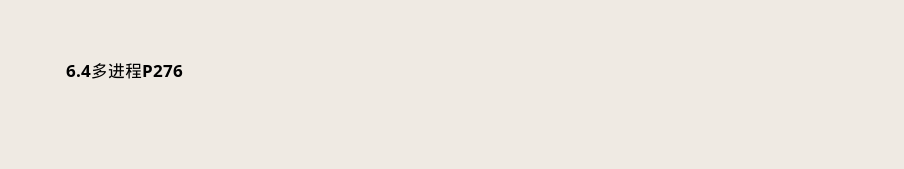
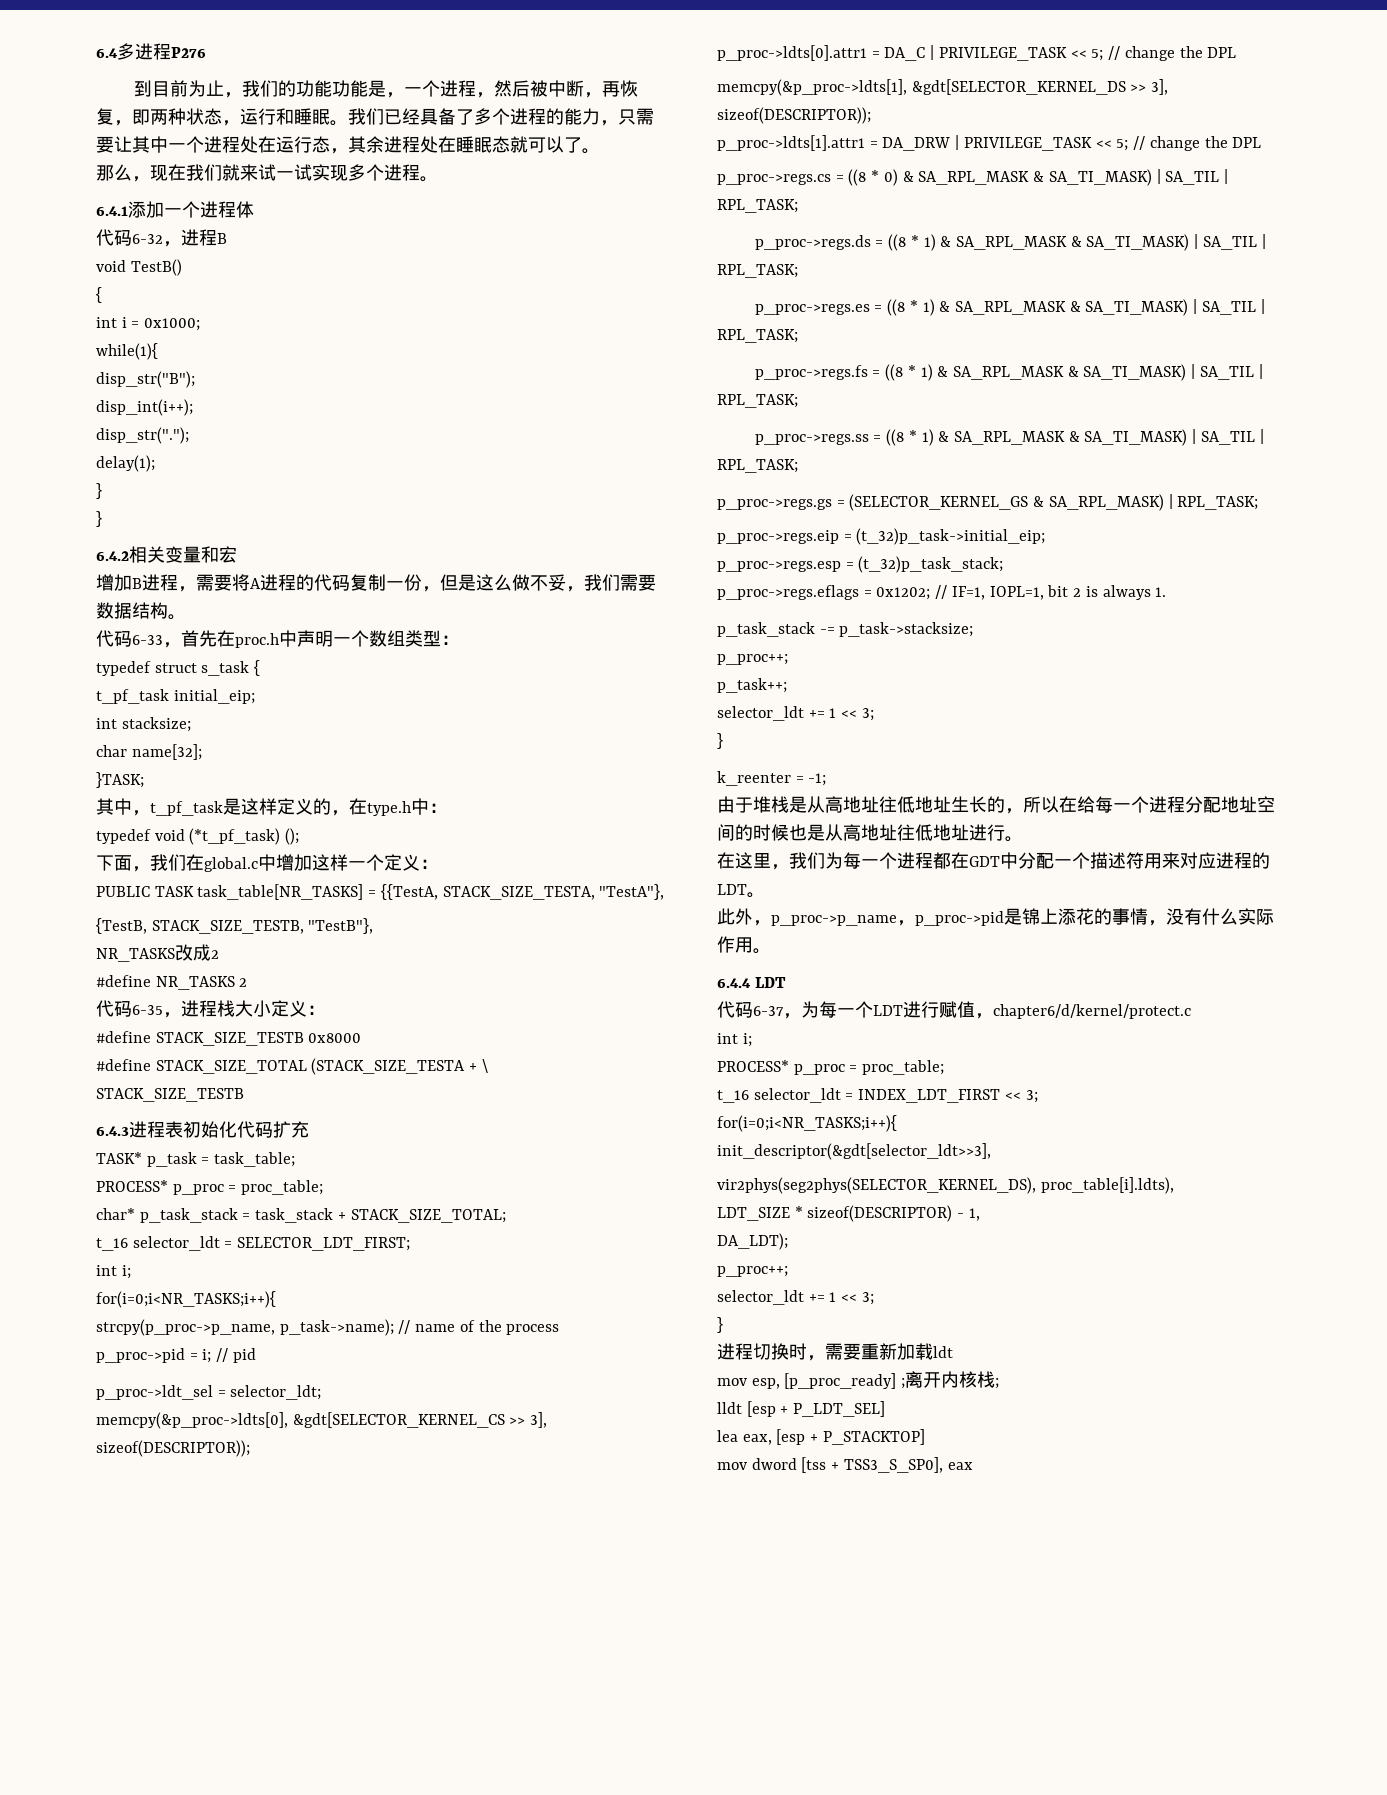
(183, 71) none -> [133,80,638,98] [96,108,654,126] [96,136,600,154] [96,164,438,182] [96,201,254,218] [96,229,227,247] [96,259,182,276] [96,287,102,303] [96,317,201,331] [96,343,158,360] [96,371,195,388] [96,399,193,416] [96,427,189,444] [96,455,155,472] [96,483,102,499] [96,511,102,527] [96,546,237,563] [96,574,656,592] [96,602,186,620] [96,630,459,648] [96,660,261,676] [96,689,255,704] [96,717,191,732] [96,744,202,760] [96,772,144,788] [96,798,447,816] [96,828,300,845] [96,854,438,872] [96,884,665,900] [96,918,374,934] [96,944,219,962] [96,975,248,990] [96,1000,325,1018] [96,1031,362,1046] [96,1058,488,1075] [96,1088,244,1102] [96,1121,309,1138] [96,1152,296,1167] [96,1180,324,1195] [96,1208,506,1223] [96,1236,411,1251] [96,1265,131,1279] [96,1291,276,1308] [96,1319,560,1336] [96,1348,256,1363] [96,1385,322,1400] [96,1412,548,1429] [96,1440,250,1457] [717,45,1237,61] [717,79,1169,96] [717,107,871,124] [717,135,1262,151] [717,169,1228,186] [717,199,798,213] [754,234,1266,251] [717,264,798,278] [754,299,1265,316] [717,329,798,343] [754,364,1263,381] [717,394,798,408] [754,429,1264,446] [717,459,798,473] [717,494,1259,511] [717,528,1046,545] [717,556,1004,573] [717,585,1167,600] [717,622,974,637] [717,654,788,665] [717,678,787,693] [717,706,874,721] [717,733,723,749] [717,771,827,786] [717,796,1275,814] [717,824,1023,842] [717,852,1270,870] [717,884,765,898] [717,908,1274,926] [717,936,771,954] [717,977,786,988] [717,1001,1191,1019] [717,1033,752,1047] [717,1060,945,1075] [717,1088,1038,1103] [717,1115,897,1132] [717,1143,991,1160] [717,1177,1174,1194] [717,1205,980,1222] [717,1233,788,1250] [717,1266,788,1277] [717,1290,874,1305] [717,1317,723,1333] [717,1343,953,1361] [717,1371,1000,1389] [717,1401,886,1417] [717,1429,925,1445] [717,1457,973,1473] // 到目前为止，我们的功能功能是，一个进程，然后被中断，再恢复，即两种状态，运行和睡眠。我们已经具备了多个进程的能力，只需要让其中一个进程处在运行态，其余进程处在睡眠态就可以了。 // 那么，现在我们就来试一试实现多个进程。 // 6.4.1添加一个进程体 // 代码6-32，进程B // void TestB() // { // int i = 0x1000; // while(1){ // disp_str("B"); // disp_int(i++); // disp_str("."); // delay(1); // } // } // 6.4.2相关变量和宏 // 增加B进程，需要将A进程的代码复制一份，但是这么做不妥，我们需要数据结构。 // 代码6-33，首先在proc.h中声明一个数组类型： // typedef struct s_task { // t_pf_task initial_eip; // int stacksize; // char name[32]; // }TASK; // 其中，t_pf_task是这样定义的，在type.h中： // typedef void (*t_pf_task) (); // 下面，我们在global.c中增加这样一个定义： // PUBLIC TASK task_table[NR_TASKS] = {{TestA, STACK_SIZE_TESTA, "TestA"}, // {TestB, STACK_SIZE_TESTB, "TestB"}, // NR_TASKS改成2 // #define NR_TASKS 2 // 代码6-35，进程栈大小定义： // #define STACK_SIZE_TESTB 0x8000 // #define STACK_SIZE_TOTAL (STACK_SIZE_TESTA + \ // STACK_SIZE_TESTB // 6.4.3进程表初始化代码扩充 // TASK* p_task = task_table; // PROCESS* p_proc = proc_table; // char* p_task_stack = task_stack + STACK_SIZE_TOTAL; // t_16 selector_ldt = SELECTOR_LDT_FIRST; // int i; // for(i=0;i<NR_TASKS;i++){ // strcpy(p_proc->p_name, p_task->name); // name of the process // p_proc->pid = i; // pid // p_proc->ldt_sel = selector_ldt; // memcpy(&p_proc->ldts[0], &gdt[SELECTOR_KERNEL_CS >> 3], sizeof(DESCRIPTOR)); // p_proc->ldts[0].attr1 = DA_C | PRIVILEGE_TASK << 5; // change the DPL // memcpy(&p_proc->ldts[1], &gdt[SELECTOR_KERNEL_DS >> 3], sizeof(DESCRIPTOR)); // p_proc->ldts[1].attr1 = DA_DRW | PRIVILEGE_TASK << 5; // change the DPL // p_proc->regs.cs = ((8 * 0) & SA_RPL_MASK & SA_TI_MASK) | SA_TIL | RPL_TASK; // p_proc->regs.ds = ((8 * 1) & SA_RPL_MASK & SA_TI_MASK) | SA_TIL | RPL_TASK; // p_proc->regs.es = ((8 * 1) & SA_RPL_MASK & SA_TI_MASK) | SA_TIL | RPL_TASK; // p_proc->regs.fs = ((8 * 1) & SA_RPL_MASK & SA_TI_MASK) | SA_TIL | RPL_TASK; // p_proc->regs.ss = ((8 * 1) & SA_RPL_MASK & SA_TI_MASK) | SA_TIL | RPL_TASK; // p_proc->regs.gs = (SELECTOR_KERNEL_GS & SA_RPL_MASK) | RPL_TASK; // p_proc->regs.eip = (t_32)p_task->initial_eip; // p_proc->regs.esp = (t_32)p_task_stack; // p_proc->regs.eflags = 0x1202; // IF=1, IOPL=1, bit 2 is always 1. // p_task_stack -= p_task->stacksize; // p_proc++; // p_task++; // selector_ldt += 1 << 3; // } // k_reenter = -1; // 由于堆栈是从高地址往低地址生长的，所以在给每一个进程分配地址空间的时候也是从高地址往低地址进行。 // 在这里，我们为每一个进程都在GDT中分配一个描述符用来对应进程的LDT。 // 此外，p_proc->p_name，p_proc->pid是锦上添花的事情，没有什么实际作用。 // 6.4.4 LDT // 代码6-37，为每一个LDT进行赋值，chapter6/d/kernel/protect.c // int i; // PROCESS* p_proc = proc_table; // t_16 selector_ldt = INDEX_LDT_FIRST << 3; // for(i=0;i<NR_TASKS;i++){ // init_descriptor(&gdt[selector_ldt>>3], // vir2phys(seg2phys(SELECTOR_KERNEL_DS), proc_table[i].ldts), // LDT_SIZE * sizeof(DESCRIPTOR) - 1, // DA_LDT); // p_proc++; // selector_ldt += 1 << 3; // } // 进程切换时，需要重新加载ldt // mov esp, [p_proc_ready] ;离开内核栈; // lldt [esp + P_LDT_SEL] // lea eax, [esp + P_STACKTOP] // mov dword [tss + TSS3_S_SP0], eax

